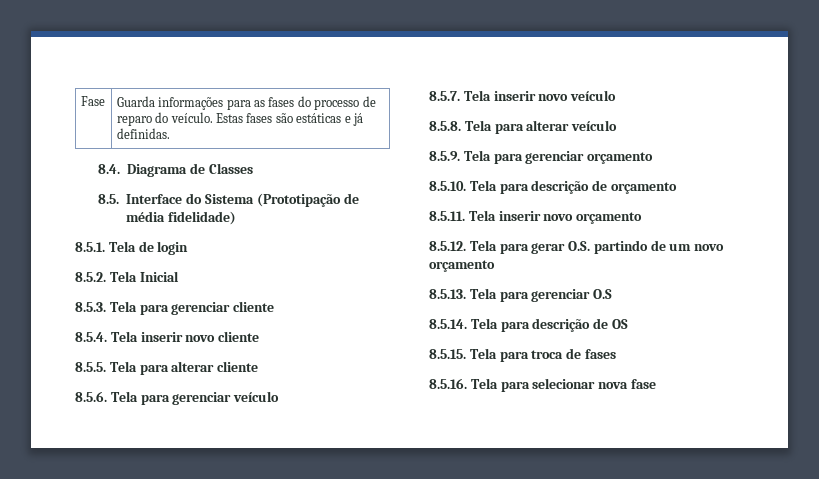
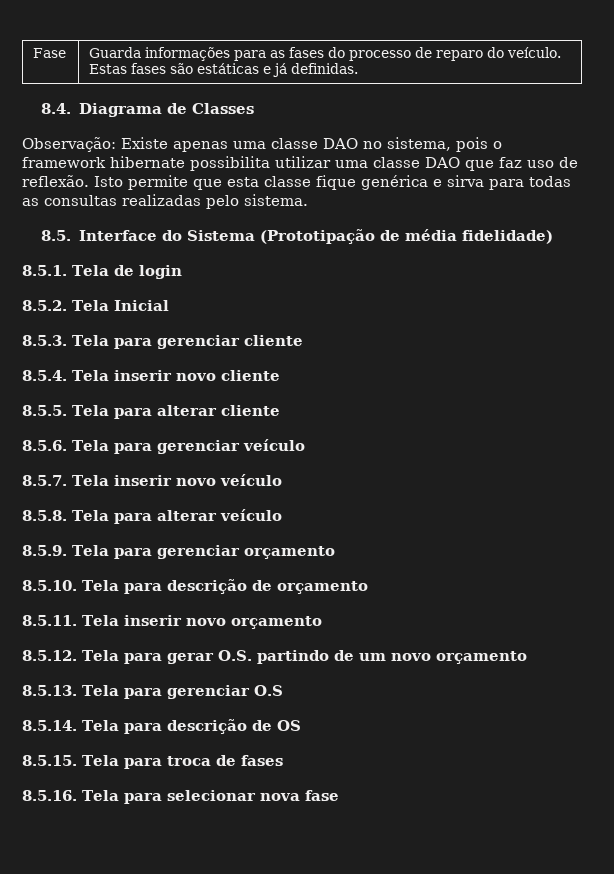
(254, 168) none -> [22,137,502,152] [22,156,578,171] [22,175,571,190] [22,194,308,209] // Observação: Existe apenas uma classe DAO no sistema, pois o framework hibernate possibilita utilizar uma classe DAO que faz uso de reflexão. Isto permite que esta classe fique genérica e sirva para todas as consultas realizadas pelo sistema.

